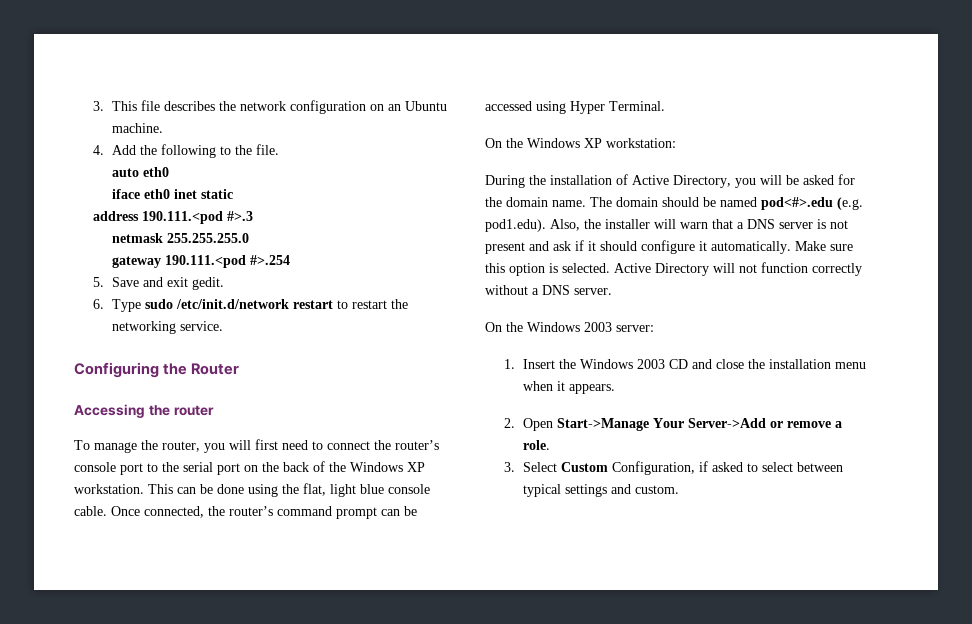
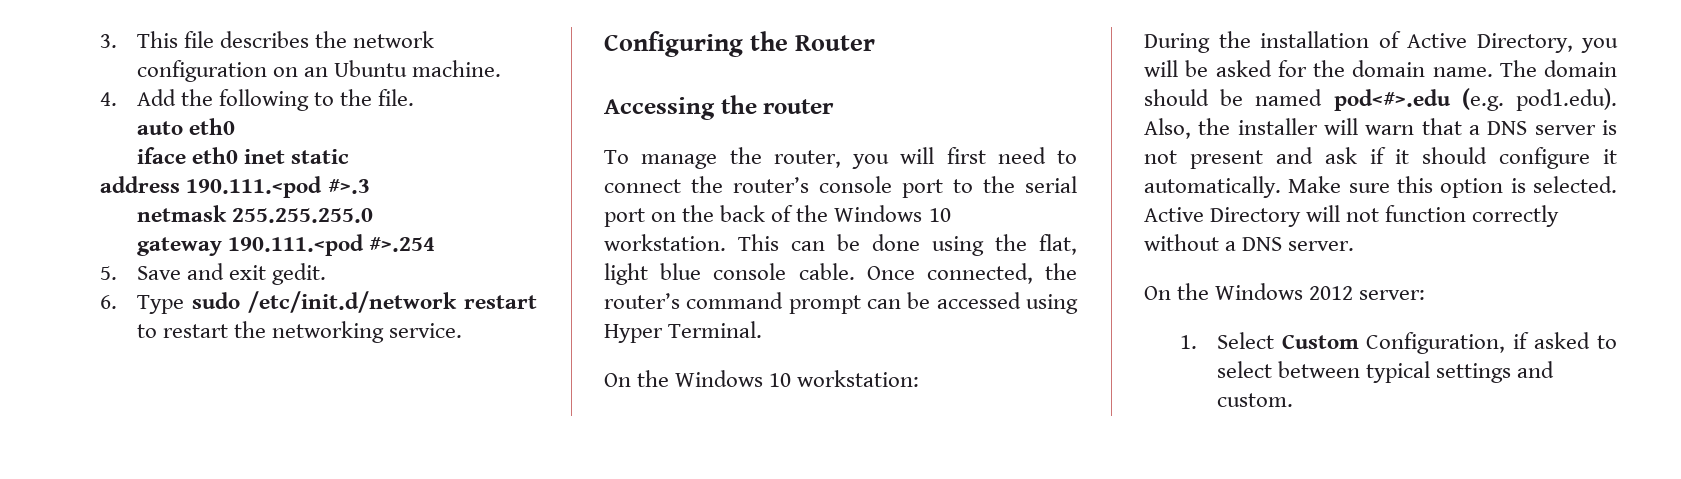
[407,462,425,472] XP -> [928,208,951,222] 10
[584,138,602,148] XP -> [769,373,792,387] 10
[584,322,612,332] 2003 -> [1309,286,1354,300] 2012
[523,359,867,369] [523,381,616,394] [504,418,843,431] [523,440,551,450] [504,462,516,472] Insert the Windows 2003 CD and close the installation menu when it appears. // 2. Open Start->Manage Your Server->Add or remove a role. // 3. -> (1198, 342) none

